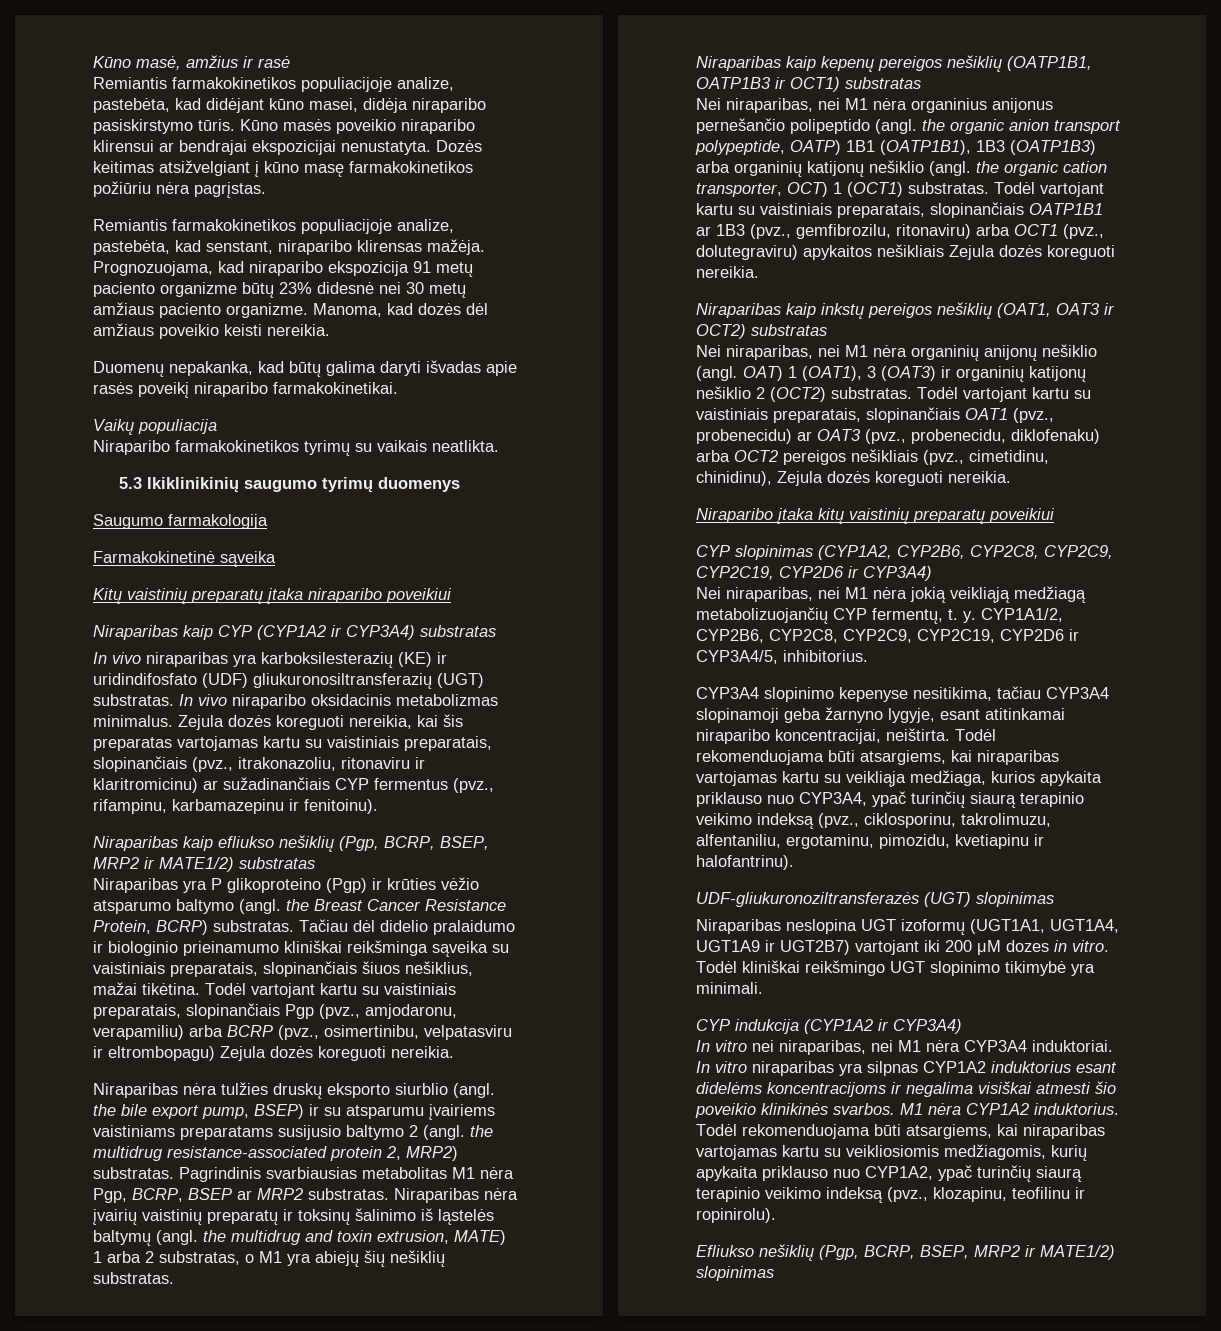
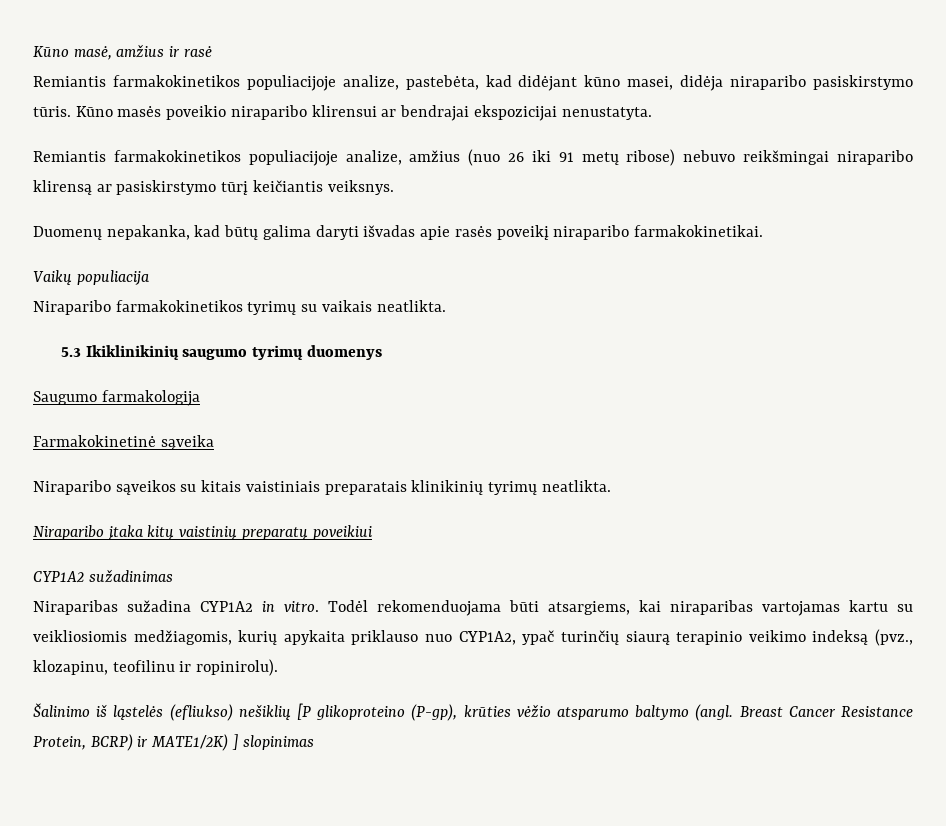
[436,140,482,152] [93,160,473,177] [93,181,266,198] [93,219,454,234] [93,239,485,255] [93,261,473,277] [93,282,466,298] [93,302,488,318] [93,323,330,339] Dozės keitimas atsižvelgiant į kūno masę farmakokinetikos požiūriu nėra pagrįstas. // Remiantis farmakokinetikos populiacijoje analize, pastebėta, kad senstant, niraparibo klirensas mažėja. Prognozuojama, kad niraparibo ekspozicija 91 metų paciento organizme būtų 23% didesnė nei 30 metų amžiaus paciento organizme. Manoma, kad dozės dėl amžiaus poveikio keisti nereikia. -> [33,149,913,166] [33,180,394,195] // Remiantis farmakokinetikos populiacijoje analize, amžius (nuo 26 iki 91 metų ribose) nebuvo reikšmingai niraparibo klirensą ar pasiskirstymo tūrį keičiantis veiksnys.
[93,588,452,604] [93,625,496,640] [93,652,447,668] [93,673,484,689] [93,694,498,709] [93,714,463,730] [93,736,492,751] [93,756,425,772] [93,777,494,793] [93,799,378,814] [93,835,489,852] [93,857,315,872] [93,877,479,893] [93,899,506,914] [93,919,515,935] [93,940,509,957] [93,961,473,977] [93,982,456,998] [93,1003,457,1019] [93,1025,512,1040] [93,1046,454,1061] [93,1082,495,1099] [93,1104,495,1120] [93,1125,493,1140] [93,1146,458,1161] [93,1167,514,1182] [93,1188,518,1203] [93,1208,494,1225] [93,1230,506,1246] [93,1250,445,1267] [93,1272,174,1284] [696,55,1092,72] [696,77,921,92] [696,98,1053,113] [696,118,1121,134] [695,140,1096,155] [696,160,1107,177] [696,182,1104,197] [696,202,1103,218] [696,224,1104,239] [696,244,1115,260] [696,266,759,278] [696,302,1115,319] [696,324,827,339] [696,344,1097,361] [696,366,1086,382] [696,386,1091,402] [696,407,1054,423] [696,429,1100,444] [696,449,1049,465] [696,471,1011,486] Kitų vaistinių preparatų įtaka niraparibo poveikiui // Niraparibas kaip CYP (CYP1A2 ir CYP3A4) substratas // In vivo niraparibas yra karboksilesterazių (KE) ir uridindifosfato (UDF) gliukuronosiltransferazių (UGT) substratas. In vivo niraparibo oksidacinis metabolizmas minimalus. Zejula dozės koreguoti nereikia, kai šis preparatas vartojamas kartu su vaistiniais preparatais, slopinančiais (pvz., itrakonazoliu, ritonaviru ir klaritromicinu) ar sužadinančiais CYP fermentus (pvz., rifampinu, karbamazepinu ir fenitoinu). // Niraparibas kaip efliukso nešiklių (Pgp, BCRP, BSEP, MRP2 ir MATE1/2) substratas // Niraparibas yra P glikoproteino (Pgp) ir krūties vėžio atsparumo baltymo (angl. the Breast Cancer Resistance Protein, BCRP) substratas. Tačiau dėl didelio pralaidumo ir biologinio prieinamumo kliniškai reikšminga sąveika su vaistiniais preparatais, slopinančiais šiuos nešiklius, mažai tikėtina. Todėl vartojant kartu su vaistiniais preparatais, slopinančiais Pgp (pvz., amjodaronu, verapamiliu) arba BCRP (pvz., osimertinibu, velpatasviru ir eltrombopagu) Zejula dozės koreguoti nereikia. // Niraparibas nėra tulžies druskų eksporto siurblio (angl. the bile export pump, BSEP) ir su atsparumu įvairiems vaistiniams preparatams susijusio baltymo 2 (angl. the multidrug resistance-associated protein 2, MRP2) substratas. Pagrindinis svarbiausias metabolitas M1 nėra Pgp, BCRP, BSEP ar MRP2 substratas. Niraparibas nėra įvairių vaistinių preparatų ir toksinų šalinimo iš ląstelės baltymų (angl. the multidrug and toxin extrusion, MATE) 1 arba 2 substratas, o M1 yra abiejų šių nešiklių substratas. // Niraparibas kaip kepenų pereigos nešiklių (OATP1B1, OATP1B3 ir OCT1) substratas // Nei niraparibas, nei M1 nėra organinius anijonus pernešančio polipeptido (angl. the organic anion transport polypeptide, OATP) 1B1 (OATP1B1), 1B3 (OATP1B3) arba organinių katijonų nešiklio (angl. the organic cation transporter, OCT) 1 (OCT1) substratas. Todėl vartojant kartu su vaistiniais preparatais, slopinančiais OATP1B1 ar 1B3 (pvz., gemfibrozilu, ritonaviru) arba OCT1 (pvz., dolutegraviru) apykaitos nešikliais Zejula dozės koreguoti nereikia. // Niraparibas kaip inkstų pereigos nešiklių (OAT1, OAT3 ir OCT2) substratas // Nei niraparibas, nei M1 nėra organinių anijonų nešiklio (angl. OAT) 1 (OAT1), 3 (OAT3) ir organinių katijonų nešiklio 2 (OCT2) substratas. Todėl vartojant kartu su vaistiniais preparatais, slopinančiais OAT1 (pvz., probenecidu) ar OAT3 (pvz., probenecidu, diklofenaku) arba OCT2 pereigos nešikliais (pvz., cimetidinu, chinidinu), Zejula dozės koreguoti nereikia. -> [33,480,611,495] Niraparibo sąveikos su kitais vaistiniais preparatais klinikinių tyrimų neatlikta.
[696,545,1113,560] [696,566,932,581] [696,586,1086,603] [696,607,1063,624] [696,629,1079,643] [696,650,868,664] [696,686,1109,702] [696,707,1065,723] [696,728,996,744] [696,750,1059,765] [696,770,1102,787] [696,791,1084,808] [696,813,1051,829] [696,834,1044,849] [696,855,794,870] [696,892,1054,907] [696,919,1119,935] [696,940,1109,955] [696,960,1095,976] [696,982,763,994] [696,1019,962,1034] [696,1040,1113,1055] [696,1061,1117,1076] [696,1081,1116,1097] [695,1103,1119,1118] CYP slopinimas (CYP1A2, CYP2B6, CYP2C8, CYP2C9, CYP2C19, CYP2D6 ir CYP3A4) // Nei niraparibas, nei M1 nėra jokią veikliąją medžiagą metabolizuojančių CYP fermentų, t. y. CYP1A1/2, CYP2B6, CYP2C8, CYP2C9, CYP2C19, CYP2D6 ir CYP3A4/5, inhibitorius. // CYP3A4 slopinimo kepenyse nesitikima, tačiau CYP3A4 slopinamoji geba žarnyno lygyje, esant atitinkamai niraparibo koncentracijai, neištirta. Todėl rekomenduojama būti atsargiems, kai niraparibas vartojamas kartu su veikliąja medžiaga, kurios apykaita priklauso nuo CYP3A4, ypač turinčių siaurą terapinio veikimo indeksą (pvz., ciklosporinu, takrolimuzu, alfentaniliu, ergotaminu, pimozidu, kvetiapinu ir halofantrinu). // UDF-gliukuronoziltransferazės (UGT) slopinimas // Niraparibas neslopina UGT izoformų (UGT1A1, UGT1A4, UGT1A9 ir UGT2B7) vartojant iki 200 μM dozes in vitro. Todėl kliniškai reikšmingo UGT slopinimo tikimybė yra minimali. // CYP indukcija (CYP1A2 ir CYP3A4) // In vitro nei niraparibas, nei M1 nėra CYP3A4 induktoriai. In vitro niraparibas yra silpnas CYP1A2 induktorius esant didelėms koncentracijoms ir negalima visiškai atmesti šio poveikio klinikinės svarbos. M1 nėra CYP1A2 induktorius. -> [33,569,173,583] [33,600,319,615] CYP1A2 sužadinimas // Niraparibas sužadina CYP1A2 in vitro.
[696,1244,1115,1261] Efliukso nešiklių (Pgp, BCRP, BSEP, MRP2 ir MATE1/2) -> [33,703,914,721] [33,734,238,751] Šalinimo iš ląstelės (efliukso) nešiklių [P glikoproteino (P-gp), krūties vėžio atsparumo baltymo (angl. Breast Cancer Resistance Protein, BCRP) ir MATE1/2K) ]

